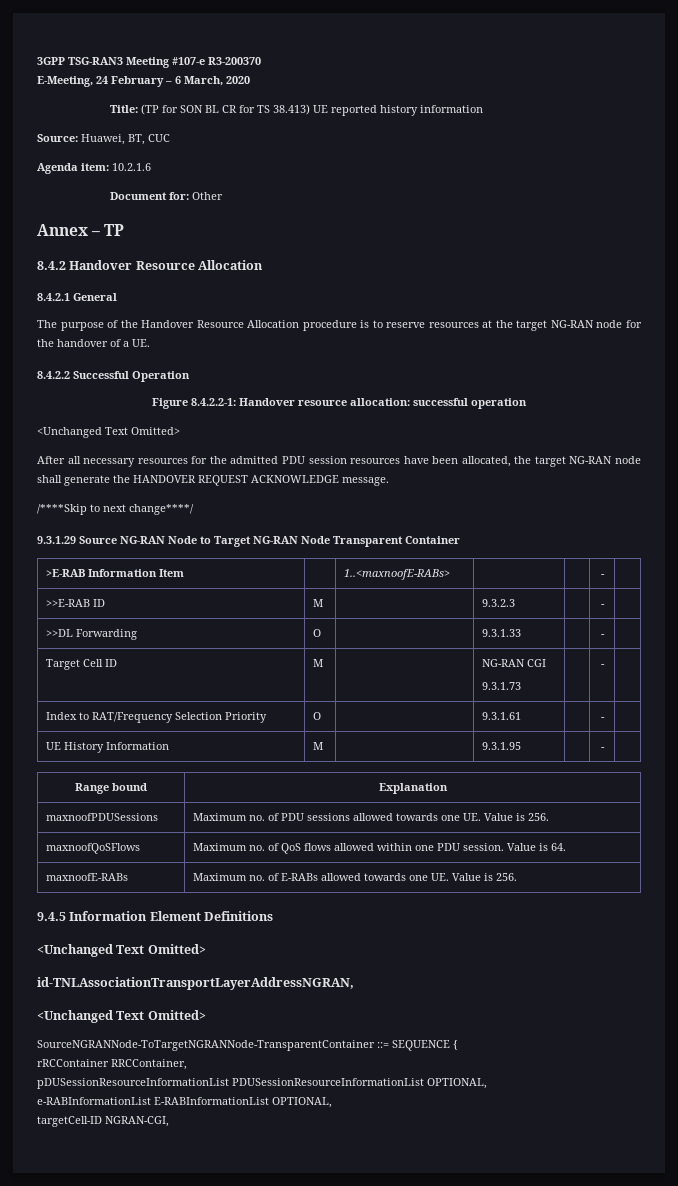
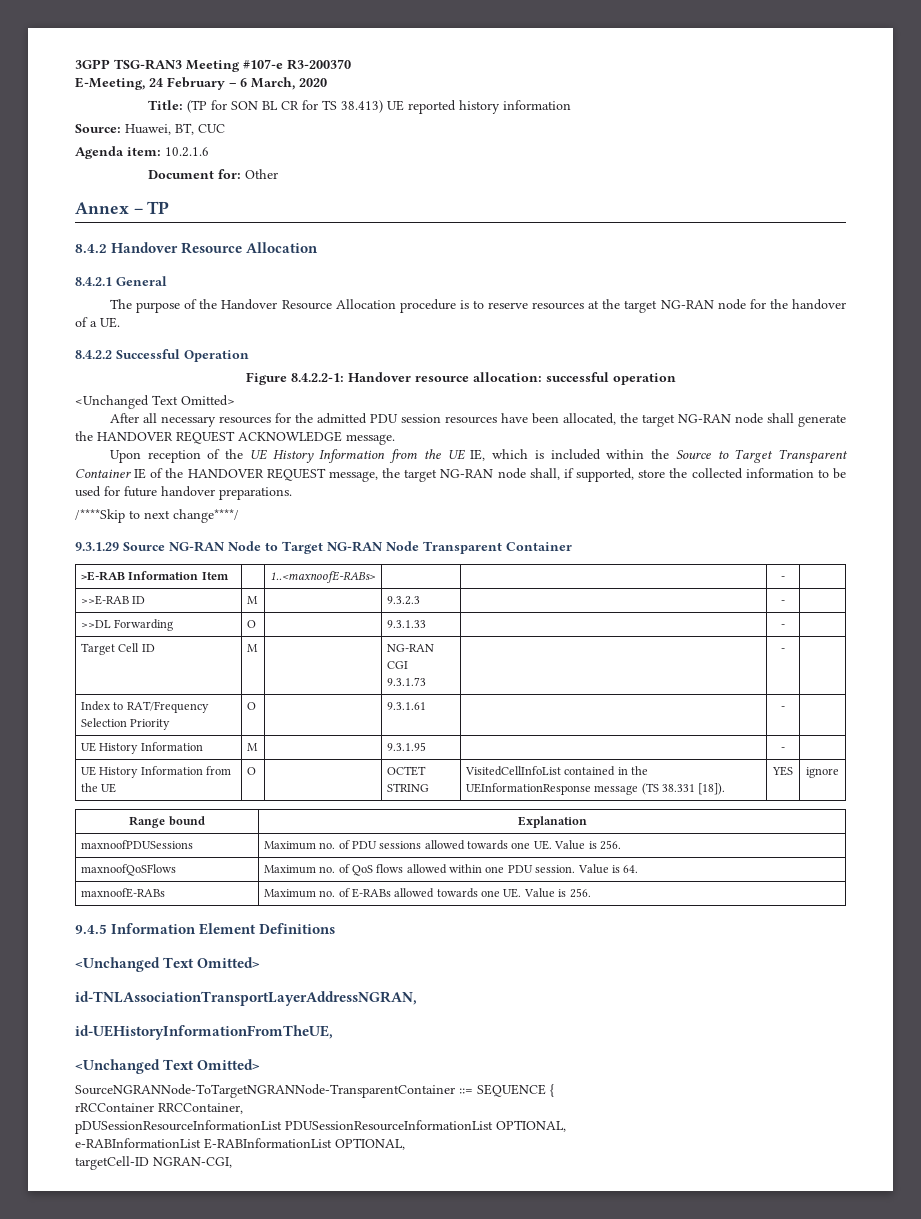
(389, 481) none -> [109,449,849,464] [75,468,846,482] [75,486,292,500] // Upon reception of the UE History Information from the UE IE, which is included within the Source to Target Transparent Container IE of the HANDOVER REQUEST message, the target NG-RAN node shall, if supported, store the collected information to be used for future handover preparations.
(605, 748) none -> [80,766,231,778] [80,783,117,793] [246,767,256,775] [386,766,426,776] [386,783,429,792] [464,766,648,776] [465,783,726,795] [772,766,793,776] [806,767,839,778] // UE History Information from the UE | O | | OCTET STRING | VisitedCellInfoList contained in the UEInformationResponse message (TS 38.331 [18]). | YES | ignore
(354, 983) none -> [75,1025,333,1040] // id-UEHistoryInformationFromTheUE,

